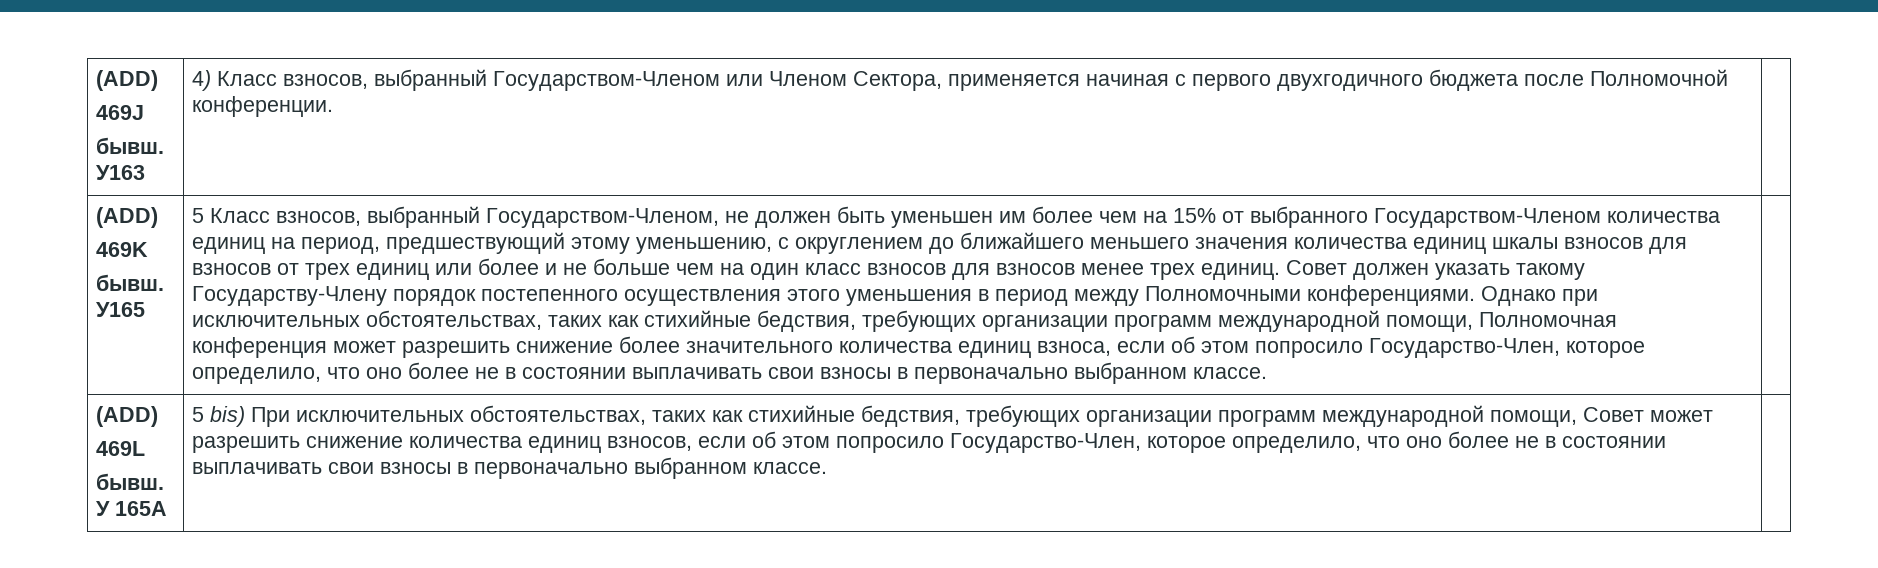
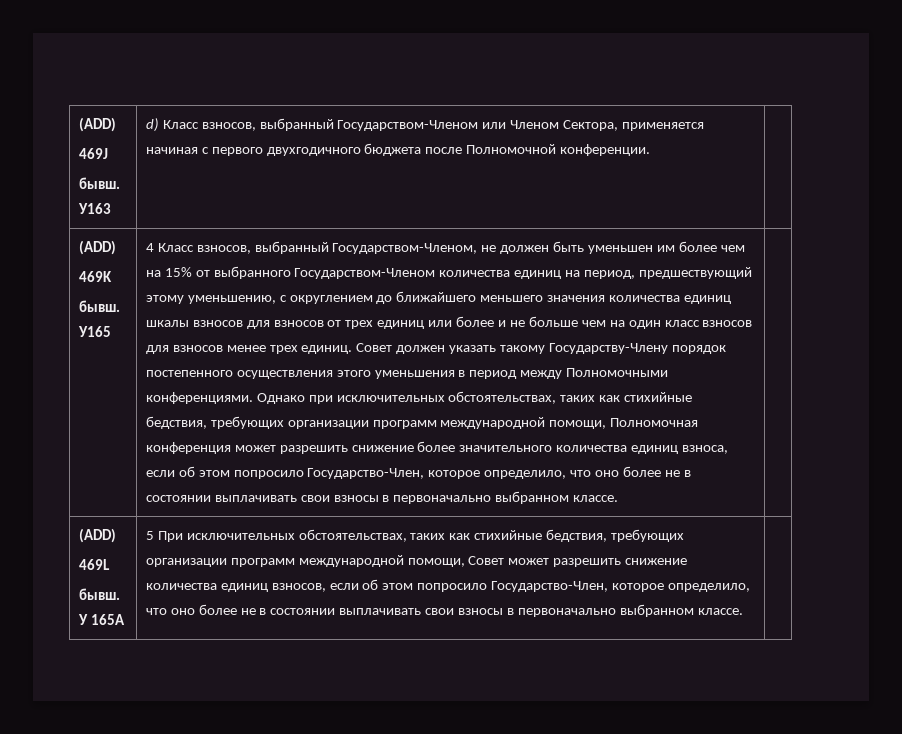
[191,70,211,91] 4) -> [145,118,159,132] d)
[191,208,204,223] 5 -> [145,243,154,252] 4
[209,406,245,427] bis) -> (154, 535) none

